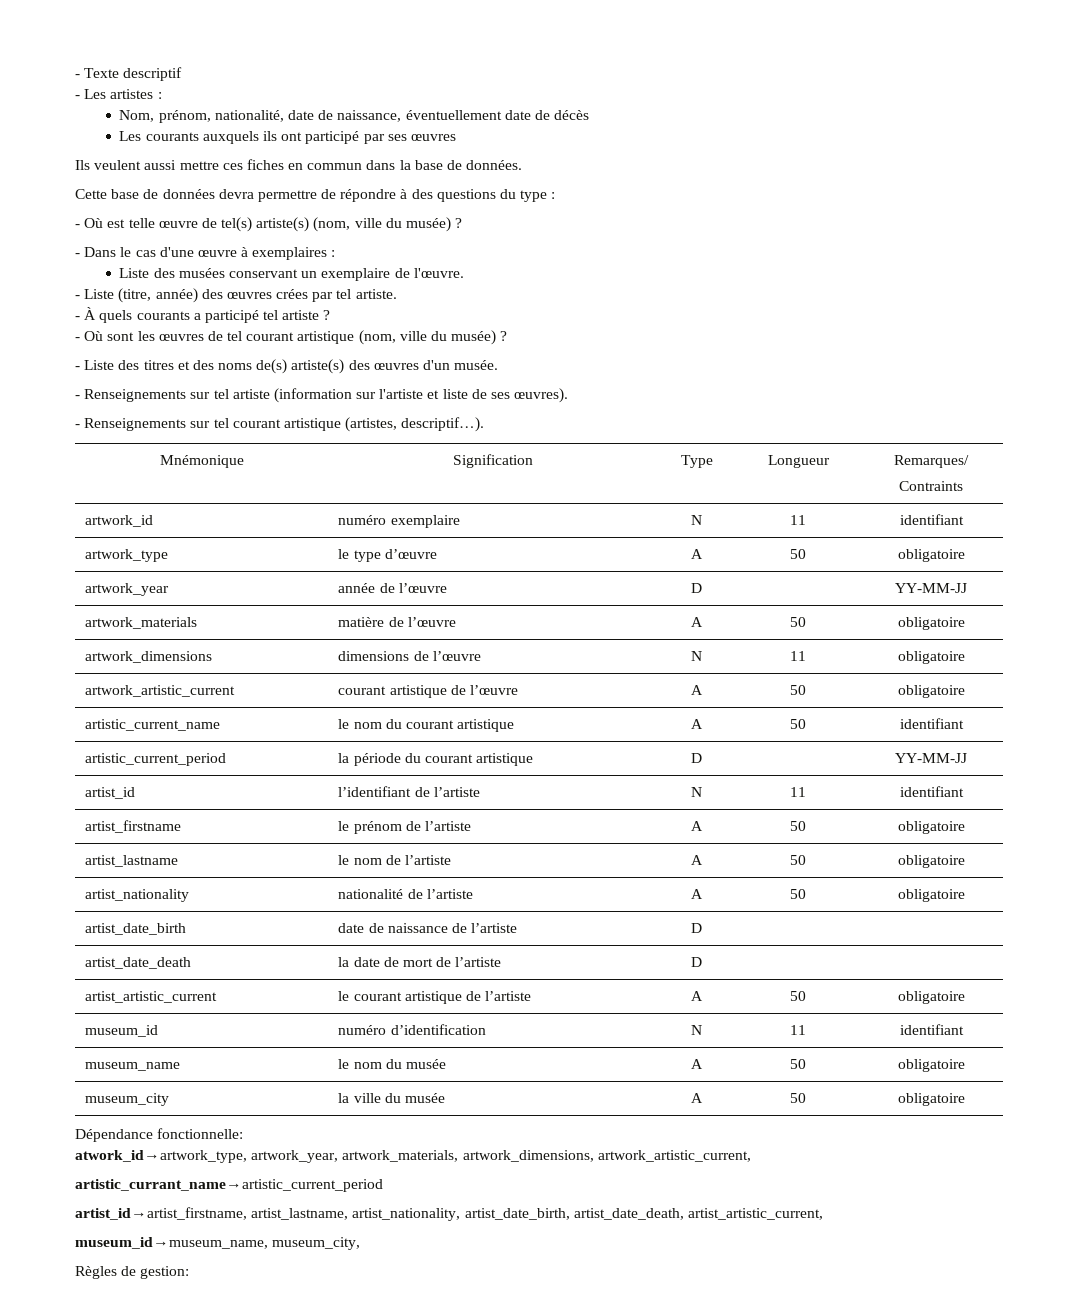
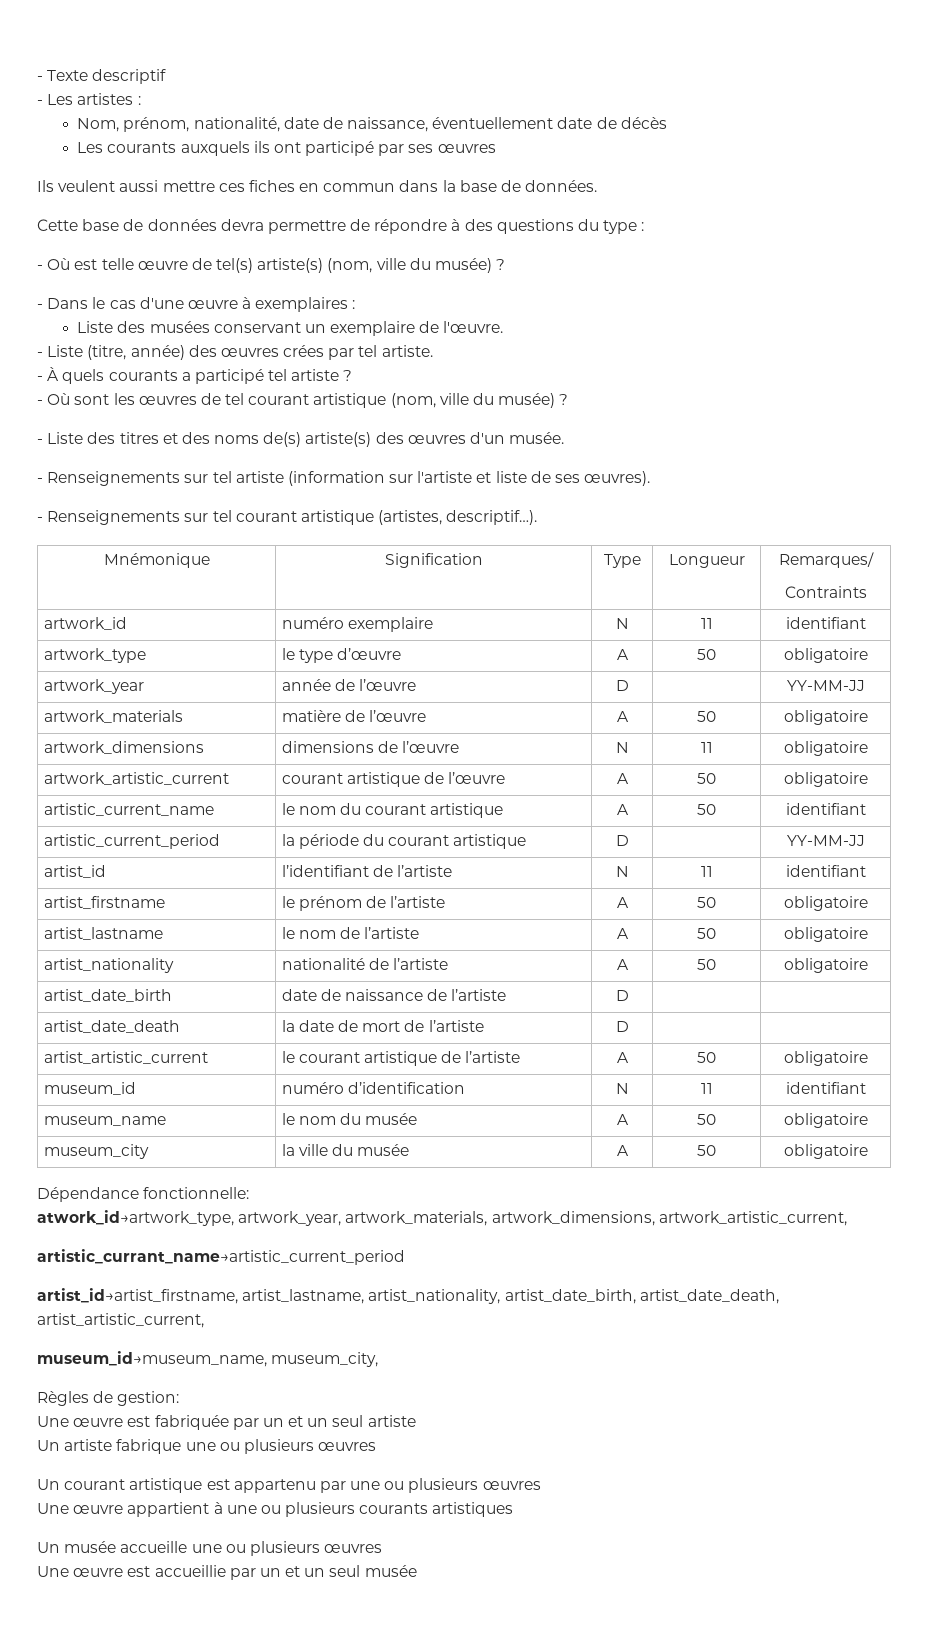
(190, 1272) none -> [37,1415,416,1430] [37,1439,377,1454] [37,1478,541,1493] [37,1502,514,1517] [37,1541,383,1556] [37,1565,417,1580] // Une œuvre est fabriquée par un et un seul artiste // Un artiste fabrique une ou plusieurs œuvres // Un courant artistique est appartenu par une ou plusieurs œuvres // Une œuvre appartient à une ou plusieurs courants artistiques // Un musée accueille une ou plusieurs œuvres // Une œuvre est accueillie par un et un seul musée

